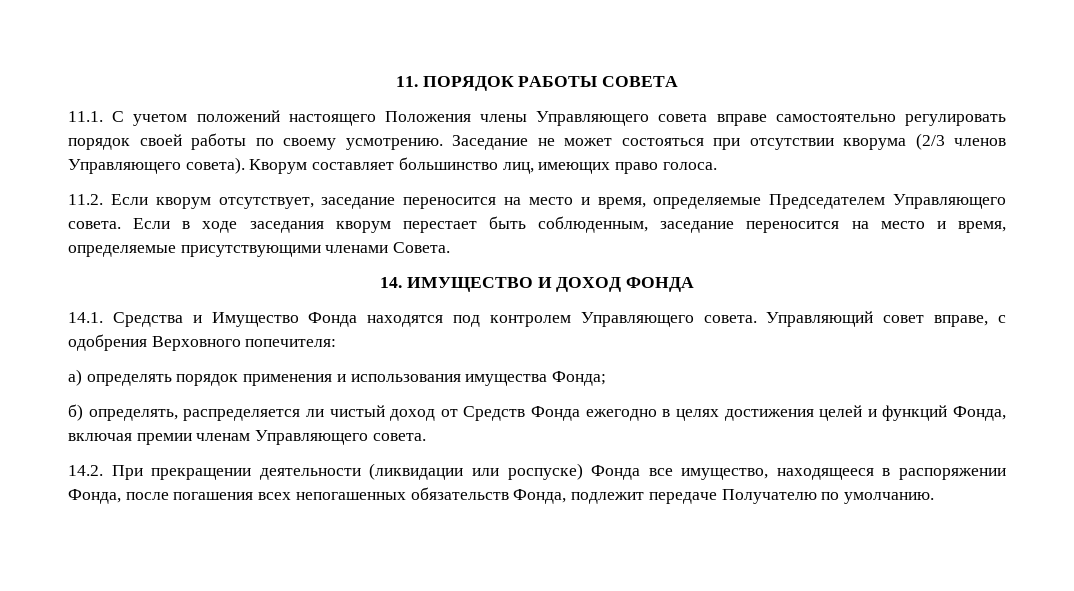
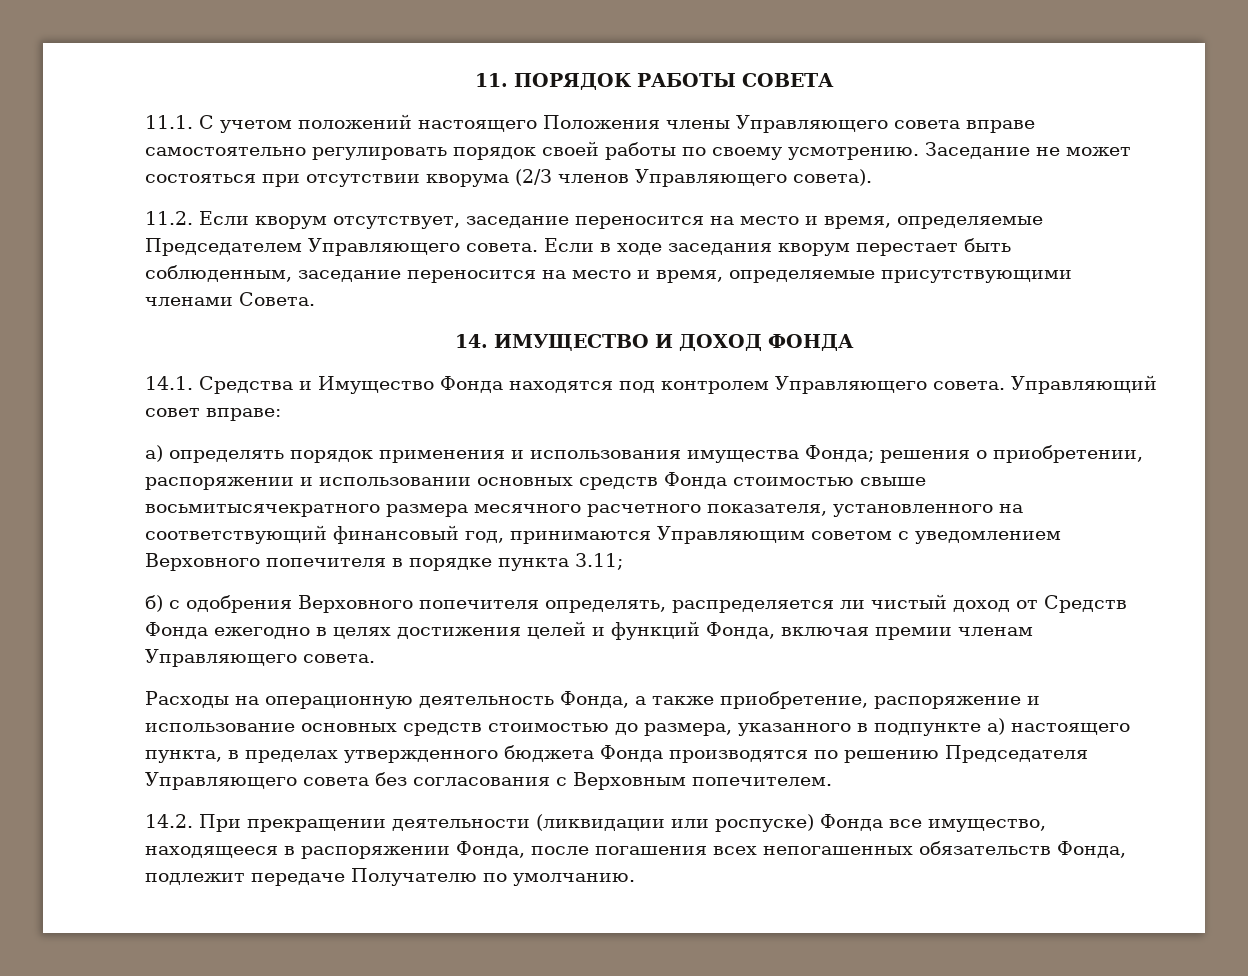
[249,157,717,174] Кворум составляет большинство лиц, имеющих право голоса. -> (872, 177) none
[934,315,1006,327] [68,334,337,351] вправе, с одобрения Верховного попечителя: -> [206,408,281,421] вправе:
[68,404,83,421] // б) -> [880,445,1143,463] [145,472,926,490] [145,504,1023,517] [145,525,1061,544] [145,553,623,571] [145,595,539,613] решения о приобретении, распоряжении и использовании основных средств Фонда стоимостью свыше восьмитысячекратного размера месячного расчетного показателя, установленного на соответствующий финансовый год, принимаются Управляющим советом с уведомлением Верховного попечителя в порядке пункта 3.11; // б) с одобрения Верховного попечителя
(426, 437) none -> [145,691,1040,709] [145,718,1130,736] [145,745,1088,763] [145,772,832,790] // Расходы на операционную деятельность Фонда, а также приобретение, распоряжение и использование основных средств стоимостью до размера, указанного в подпункте а) настоящего пункта, в пределах утвержденного бюджета Фонда производятся по решению Председателя Управляющего совета без согласования с Верховным попечителем.

